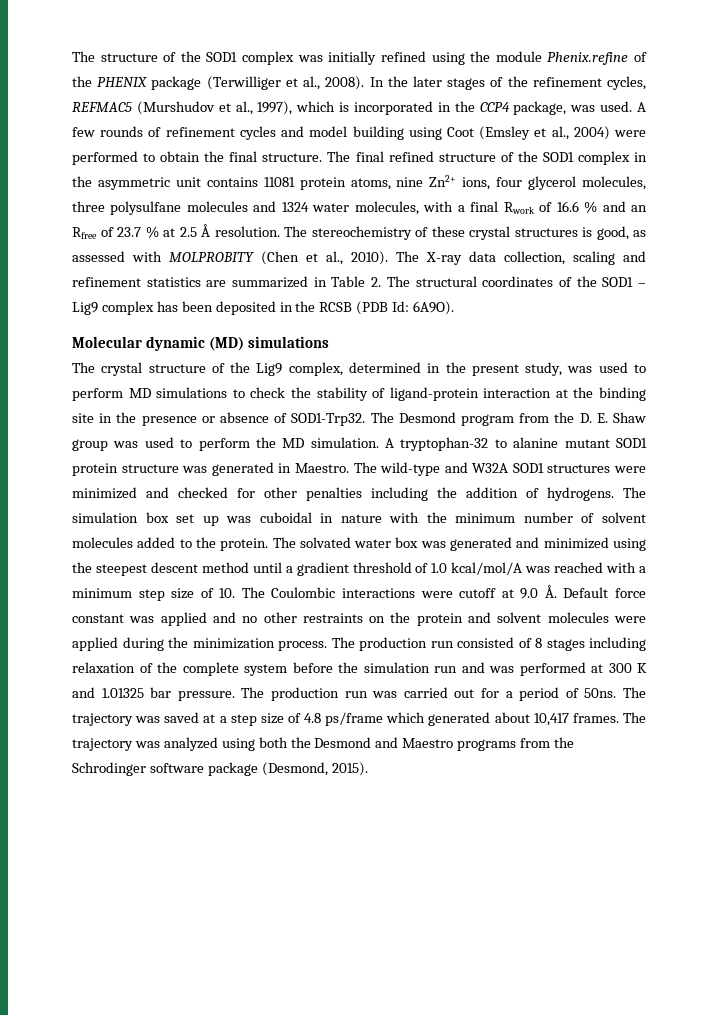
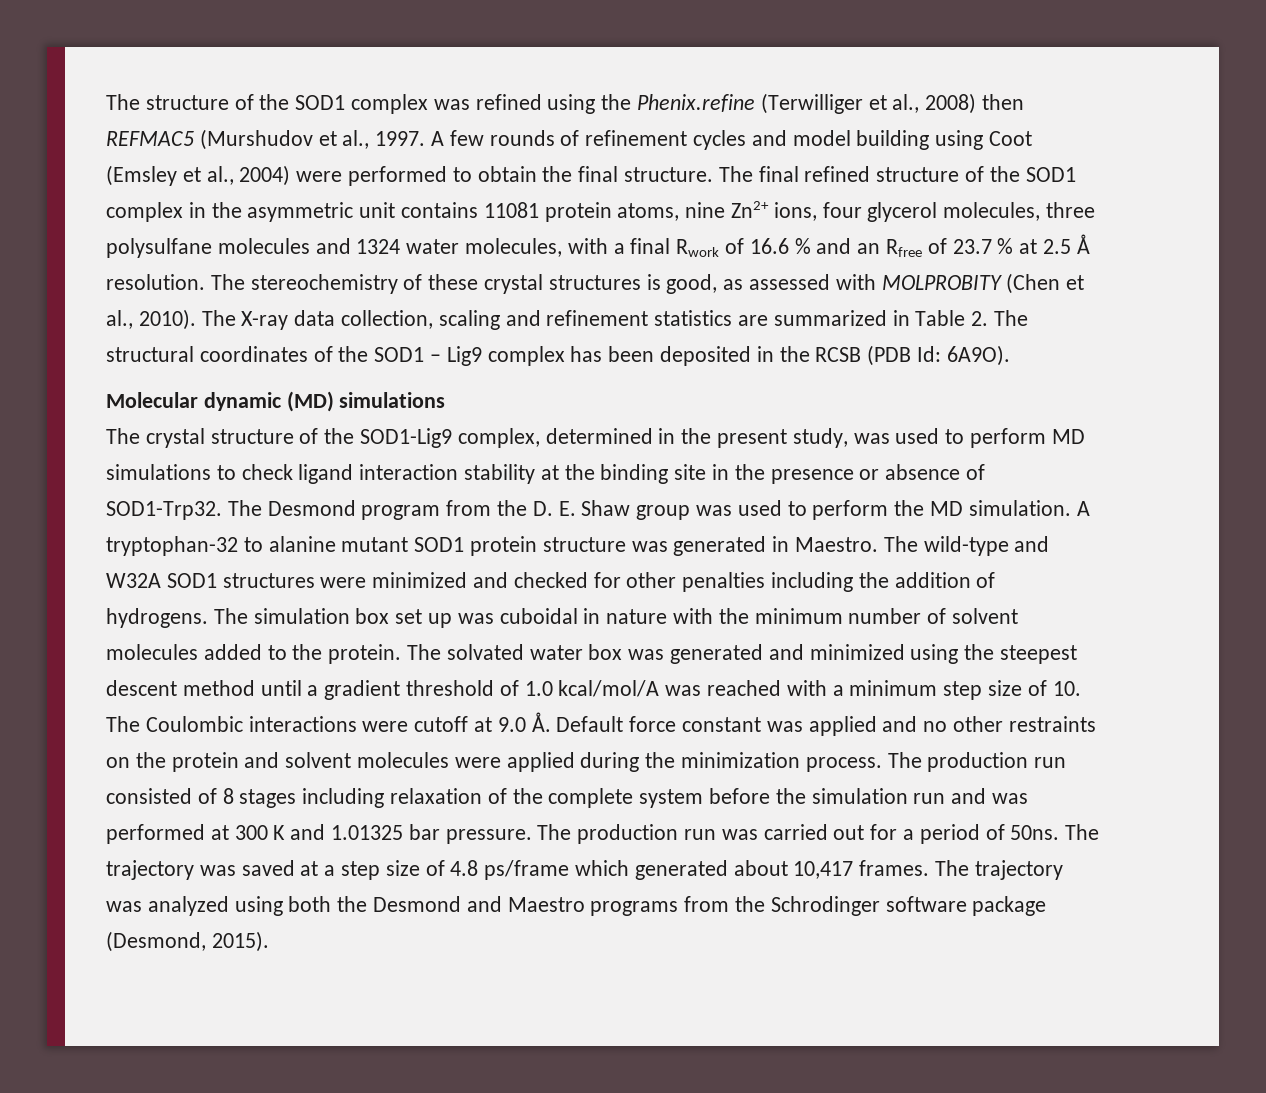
[328,51,377,65] initially -> (470, 104) none
[495,51,648,65] [72,76,647,90] [72,101,633,115] module Phenix.refine of the PHENIX package (Terwilliger et al., 2008). In the later stages of the refinement cycles, REFMAC5 (Murshudov et al., 1997), which is incorporated in the CCP4 package, was used. -> [637,93,1025,114] [106,129,426,150] Phenix.refine (Terwilliger et al., 2008) then REFMAC5 (Murshudov et al., 1997.
[256,363,283,376] Lig9 -> [360,428,453,448] SOD1-Lig9
[290,387,552,401] the stability of ligand-protein interaction -> [298,464,536,484] ligand interaction stability

